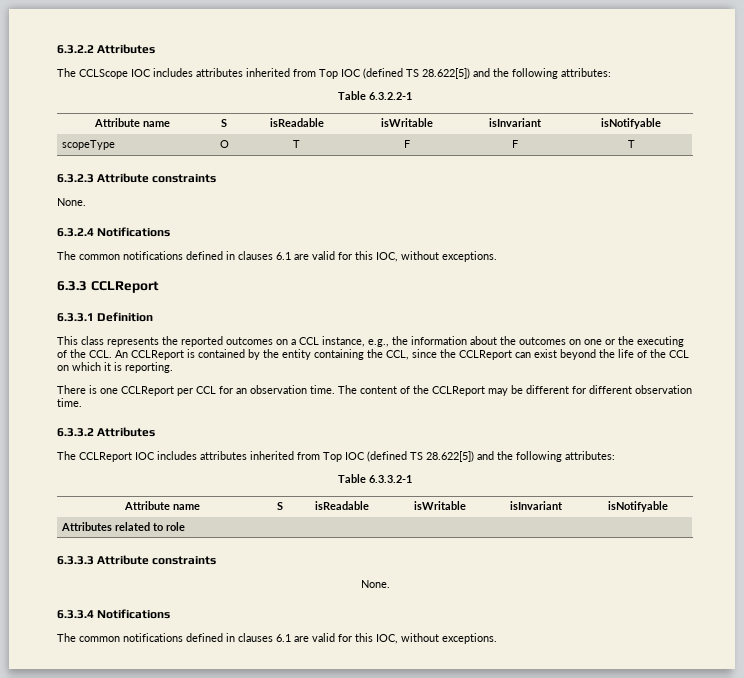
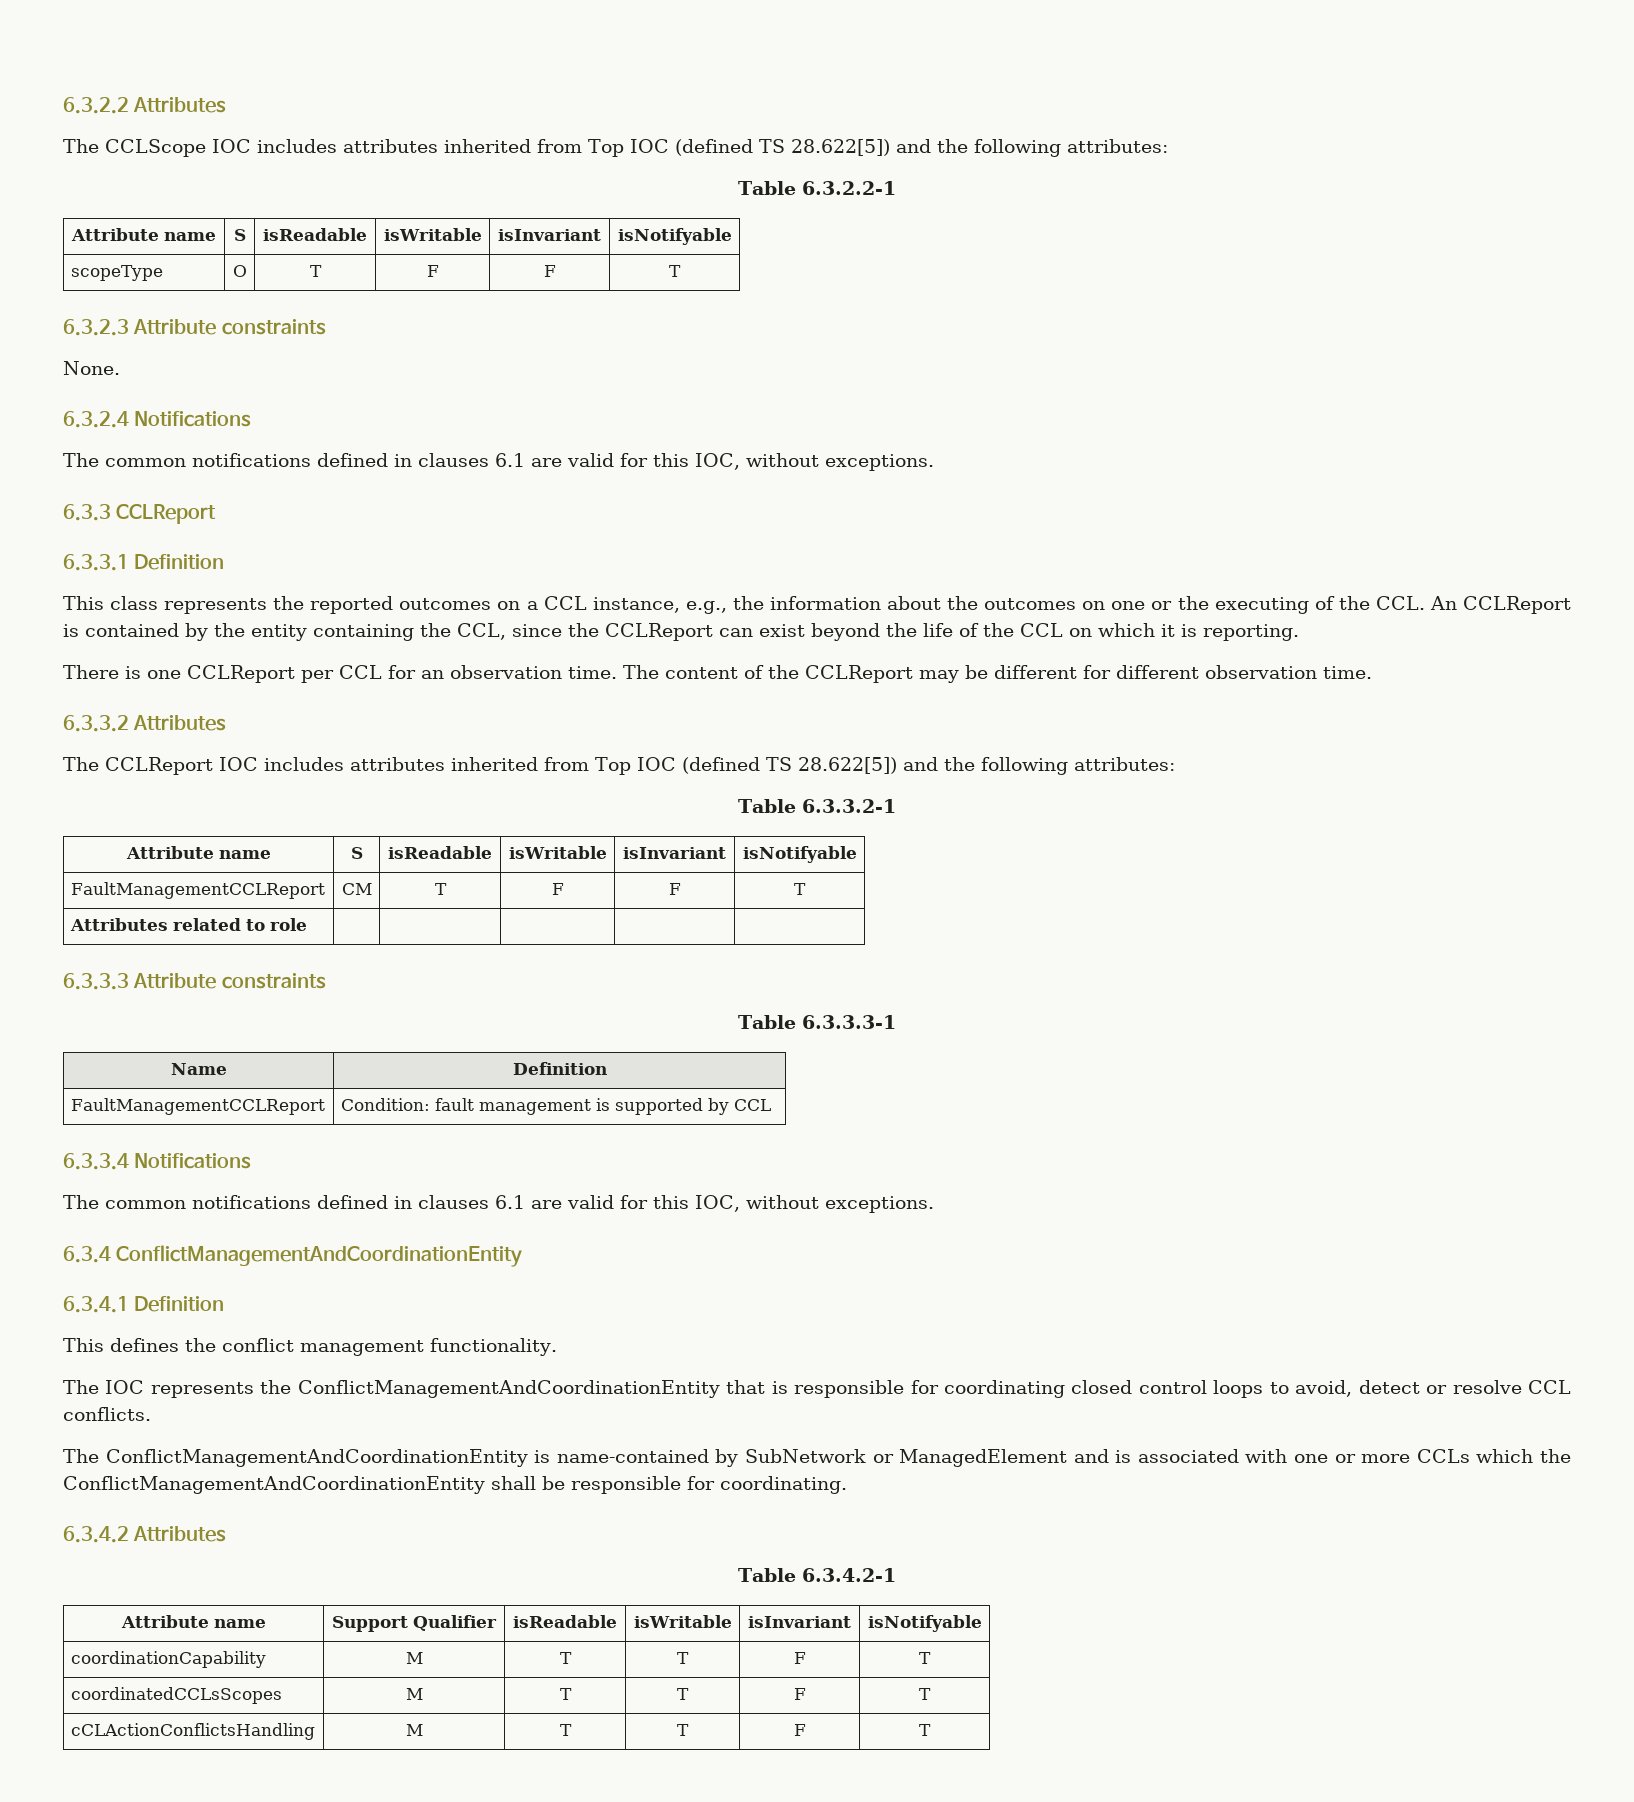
(668, 506) none -> [70,882,325,899] [341,883,372,895] [434,883,447,895] [551,883,564,895] [668,883,681,895] [794,883,806,895] // FaultManagementCCLReport | CM | T | F | F | T
[360,580,390,588] None. -> [738,1015,896,1029] [170,1063,227,1075] [512,1062,607,1075] [70,1098,325,1115] [340,1098,771,1115] Table 6.3.3.3-1 // Name | Definition // FaultManagementCCLReport | Condition: fault management is supported by CCL
(497, 638) none -> [63,1245,523,1267] [63,1296,225,1313] [63,1338,557,1356] [63,1380,1571,1398] [63,1407,151,1421] [63,1449,1571,1467] [63,1476,847,1494] [63,1526,227,1543] [738,1568,896,1582] [120,1615,266,1628] [332,1615,497,1632] [513,1615,617,1628] [633,1615,732,1628] [748,1616,851,1628] [867,1615,982,1632] [70,1651,266,1668] [405,1652,423,1664] [559,1652,572,1664] [677,1652,689,1664] [793,1652,806,1664] [919,1652,931,1664] [70,1687,282,1704] [405,1688,423,1700] [559,1688,572,1700] [677,1688,689,1700] [793,1688,806,1700] [919,1688,931,1700] [70,1723,315,1740] [405,1724,423,1736] [559,1724,572,1736] [677,1724,689,1736] [793,1724,806,1736] [919,1724,931,1736] // 6.3.4 ConflictManagementAndCoordinationEntity // 6.3.4.1 Definition // This defines the conflict management functionality. // The IOC represents the ConflictManagementAndCoordinationEntity that is responsible for coordinating closed control loops to avoid, detect or resolve CCL conflicts. // The ConflictManagementAndCoordinationEntity is name-contained by SubNetwork or ManagedElement and is associated with one or more CCLs which the ConflictManagementAndCoordinationEntity shall be responsible for coordinating. // 6.3.4.2 Attributes // Table 6.3.4.2-1 // Attribute name | Support Qualifier | isReadable | isWritable | isInvariant | isNotifyable // coordinationCapability | M | T | T | F | T // coordinatedCCLsScopes | M | T | T | F | T // cCLActionConflictsHandling | M | T | T | F | T

